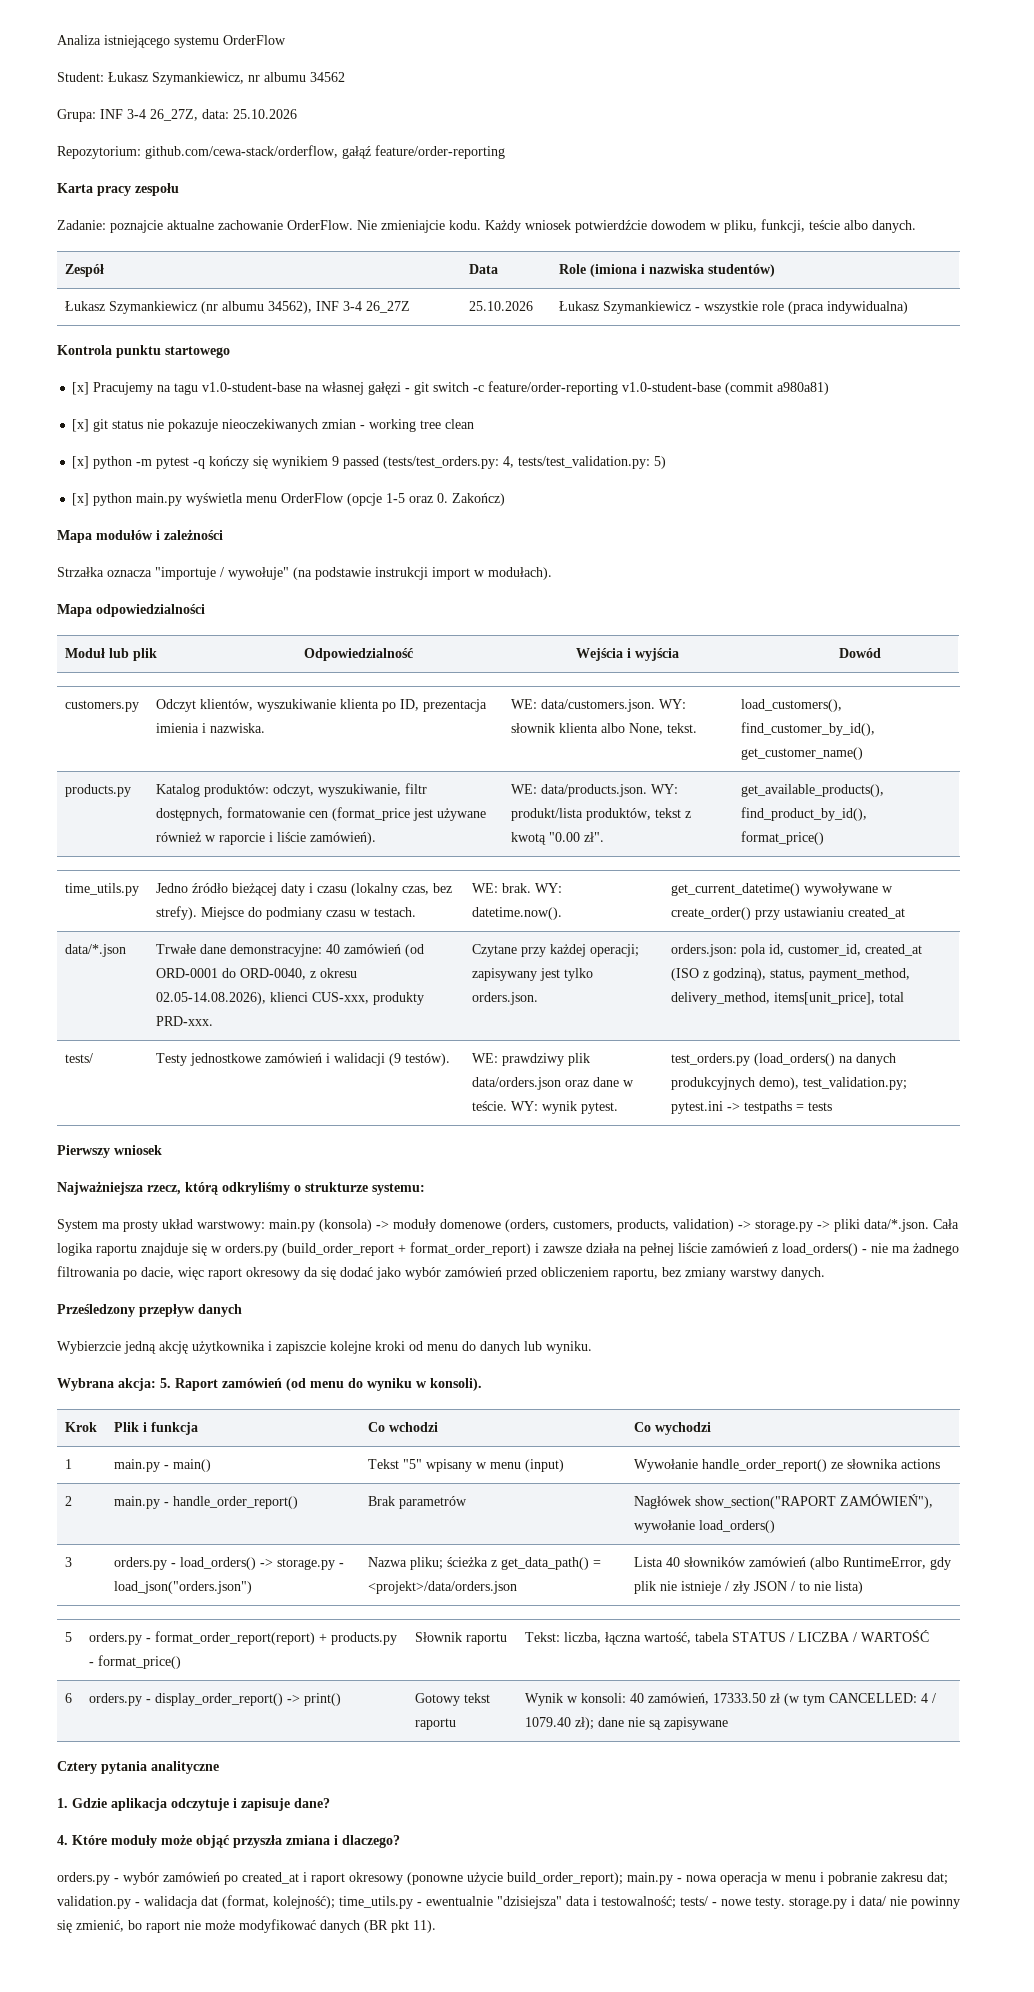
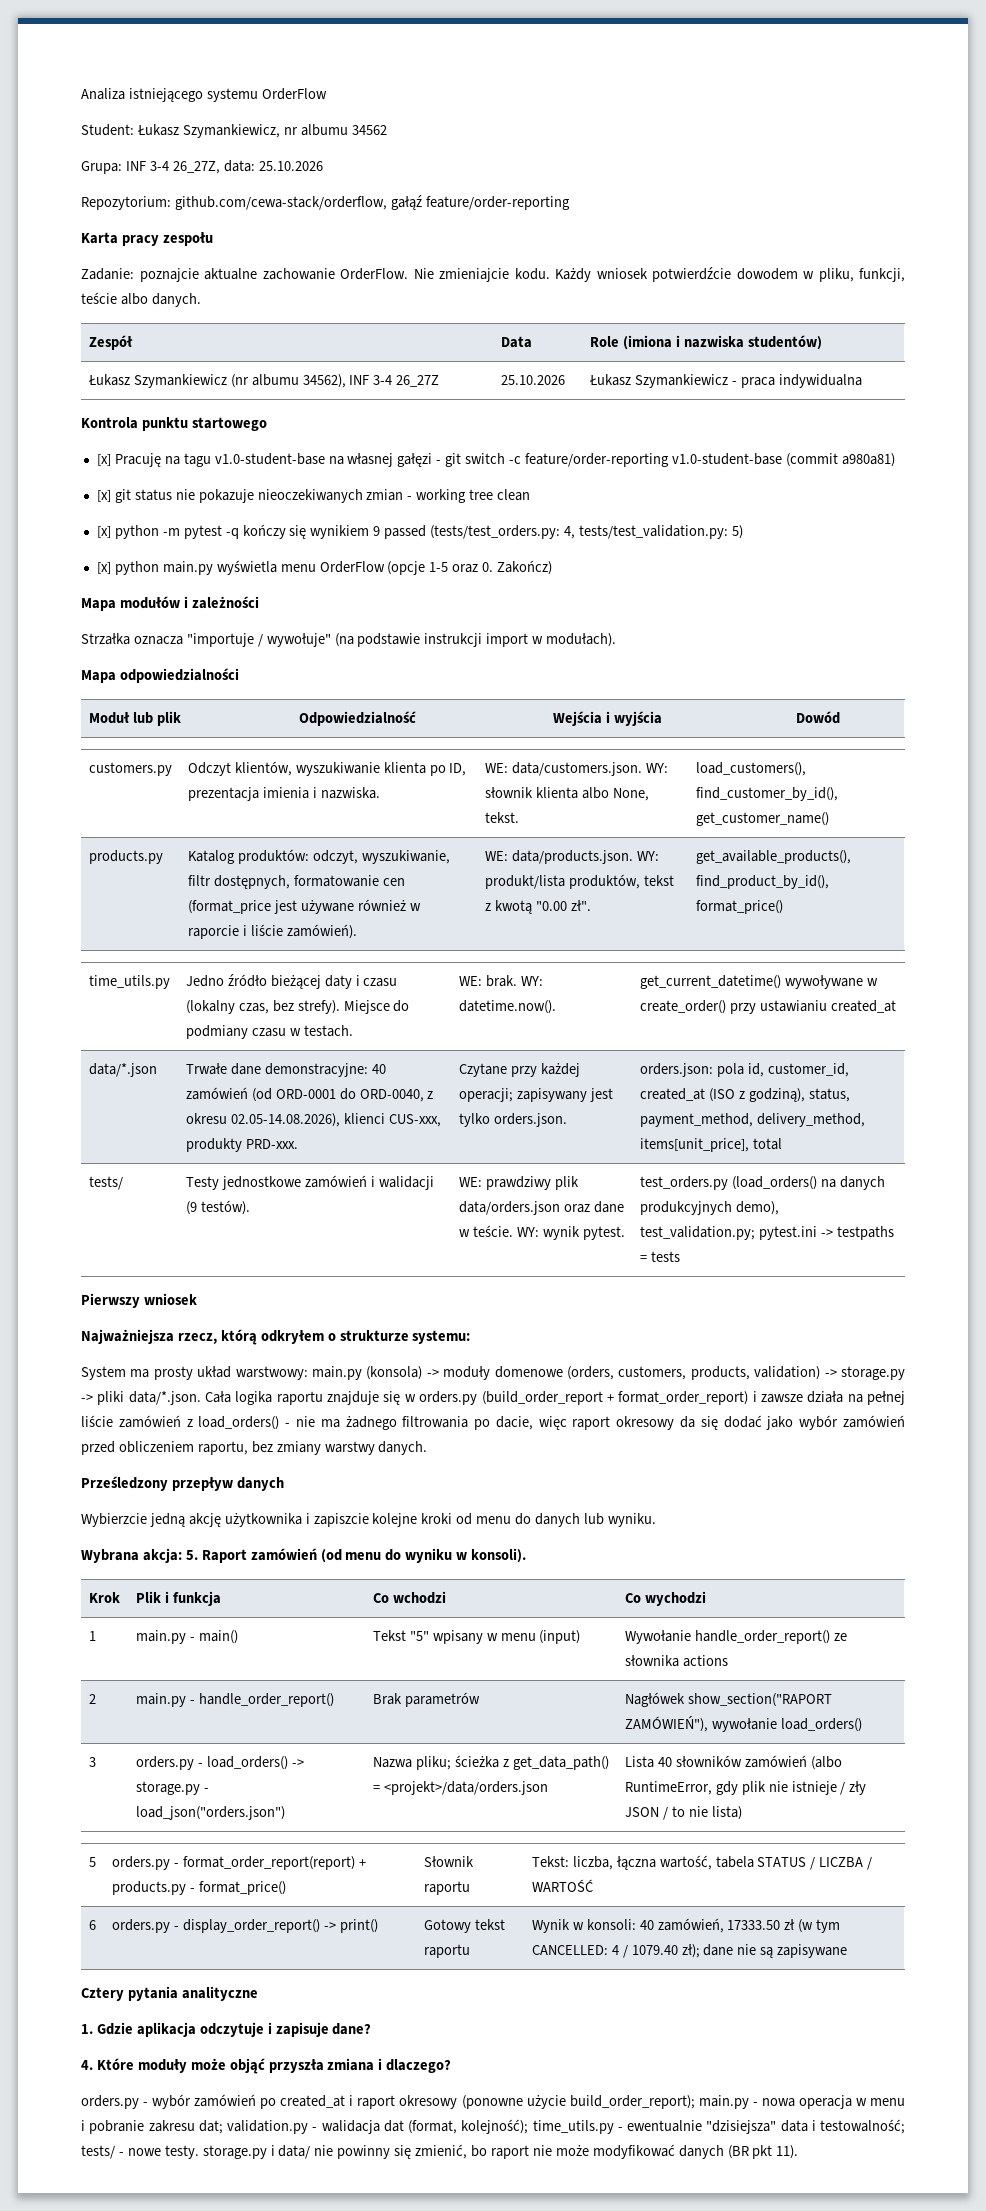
[704,301,909,314] wszystkie role (praca indywidualna) -> [740,374,862,388] praca indywidualna
[93,382,154,395] Pracujemy -> [114,453,161,467] Pracuję
[222,1182,290,1195] odkryliśmy -> [260,1330,324,1344] odkryłem

